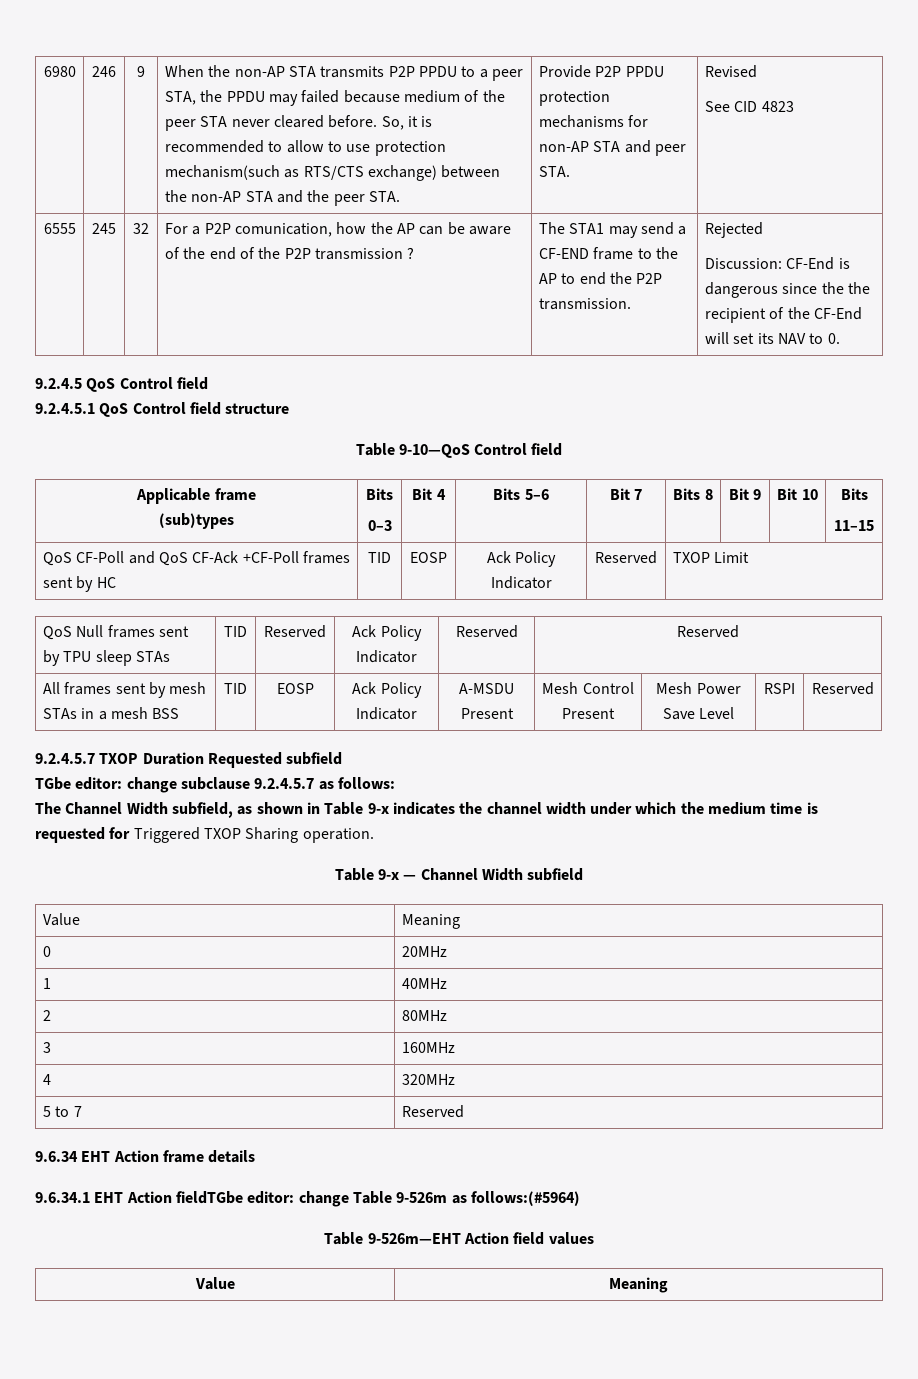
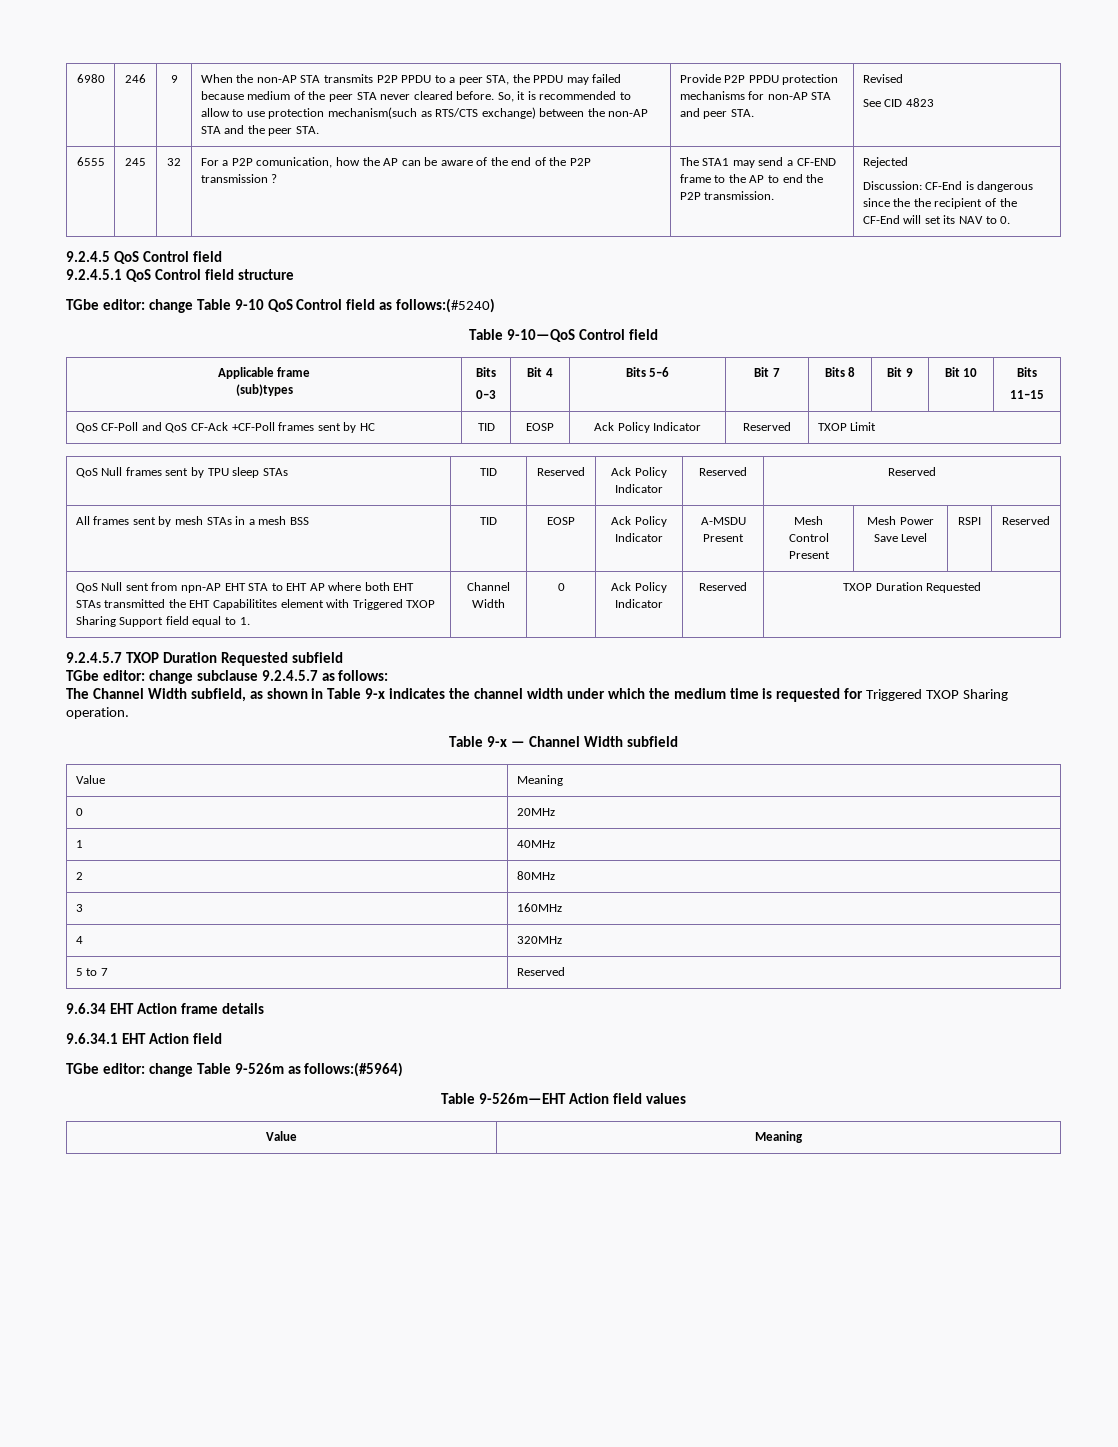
(290, 408) none -> [66,298,496,313] // TGbe editor: change Table 9-10 QoS Control field as follows:(#5240)
(874, 688) none -> [75,582,415,593] [75,599,436,610] [75,616,250,627] [467,582,510,591] [472,599,505,608] [557,583,565,591] [611,582,667,593] [615,599,663,608] [699,582,747,591] [842,582,982,593] // QoS Null sent from npn-AP EHT STA to EHT AP where both EHT STAs transmitted the EHT Capabilitites element with Triggered TXOP Sharing Support field equal to 1. | Channel Width | 0 | Ack Policy Indicator | Reserved | TXOP Duration Requested
[175,1191,243,1204] fieldTGbe -> [192,1033,222,1044] [66,1063,99,1074] field // TGbe

